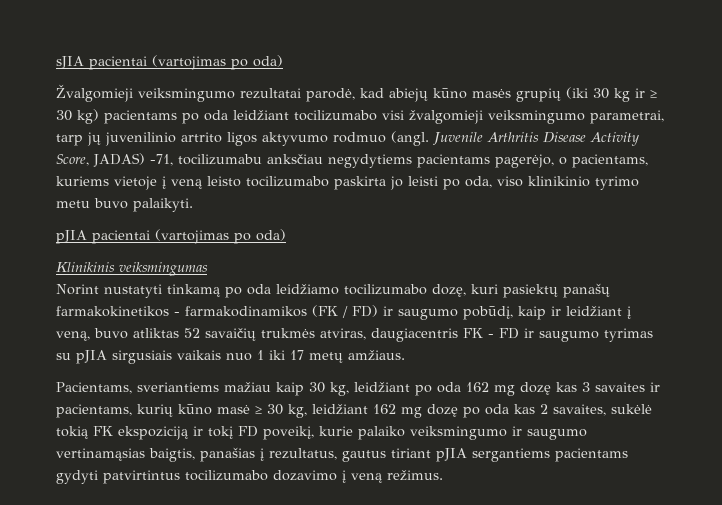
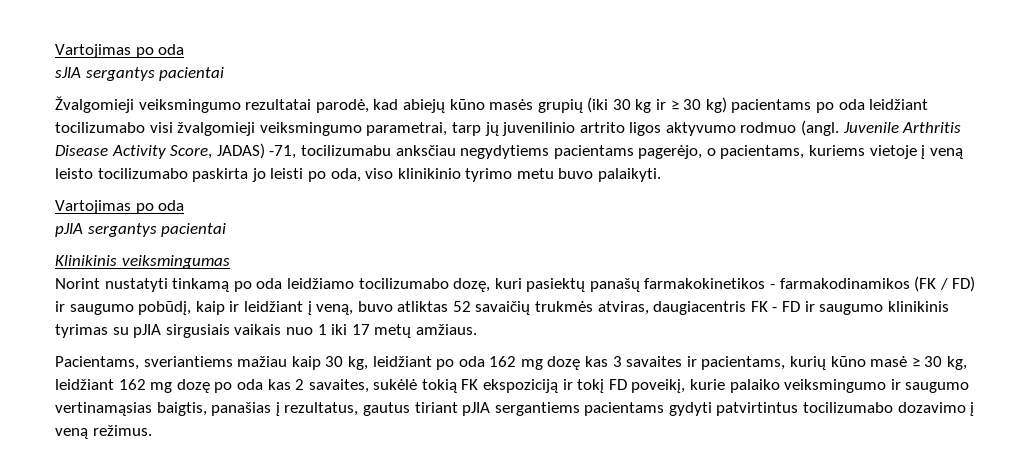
[56,55,283,70] sJIA pacientai (vartojimas po oda) -> [55,44,185,58] [55,67,225,81] Vartojimas po oda // sJIA sergantys pacientai
[56,229,286,244] // pJIA pacientai (vartojimas po oda) -> [55,200,185,214] [55,223,227,237] // Vartojimas po oda // pJIA sergantys pacientai
(599, 336) none -> [887,301,949,312] klinikinis

